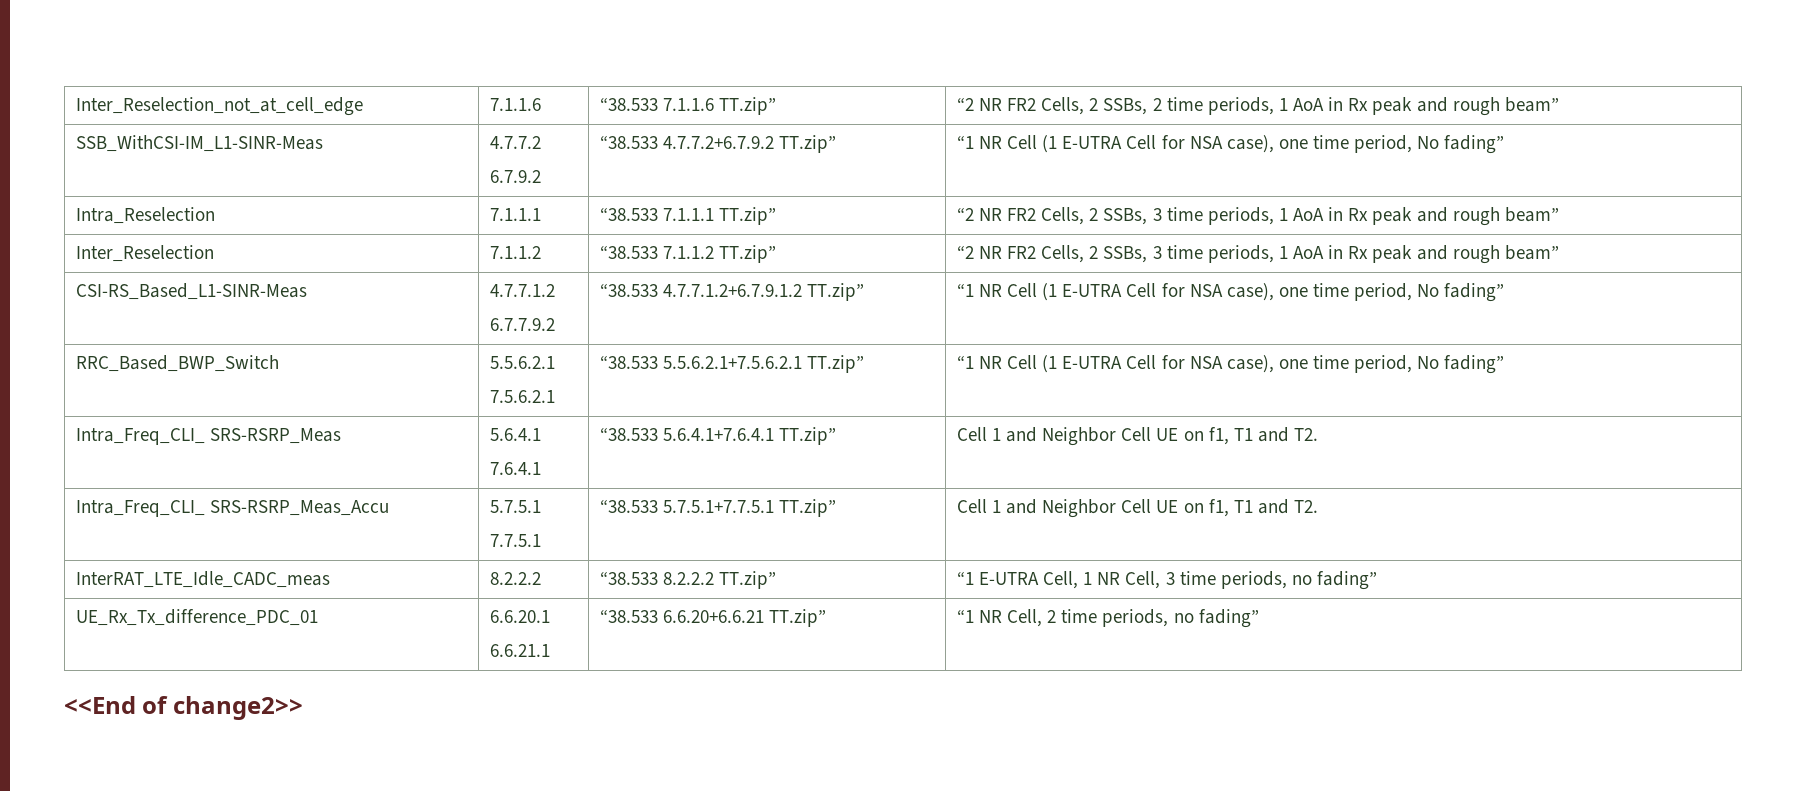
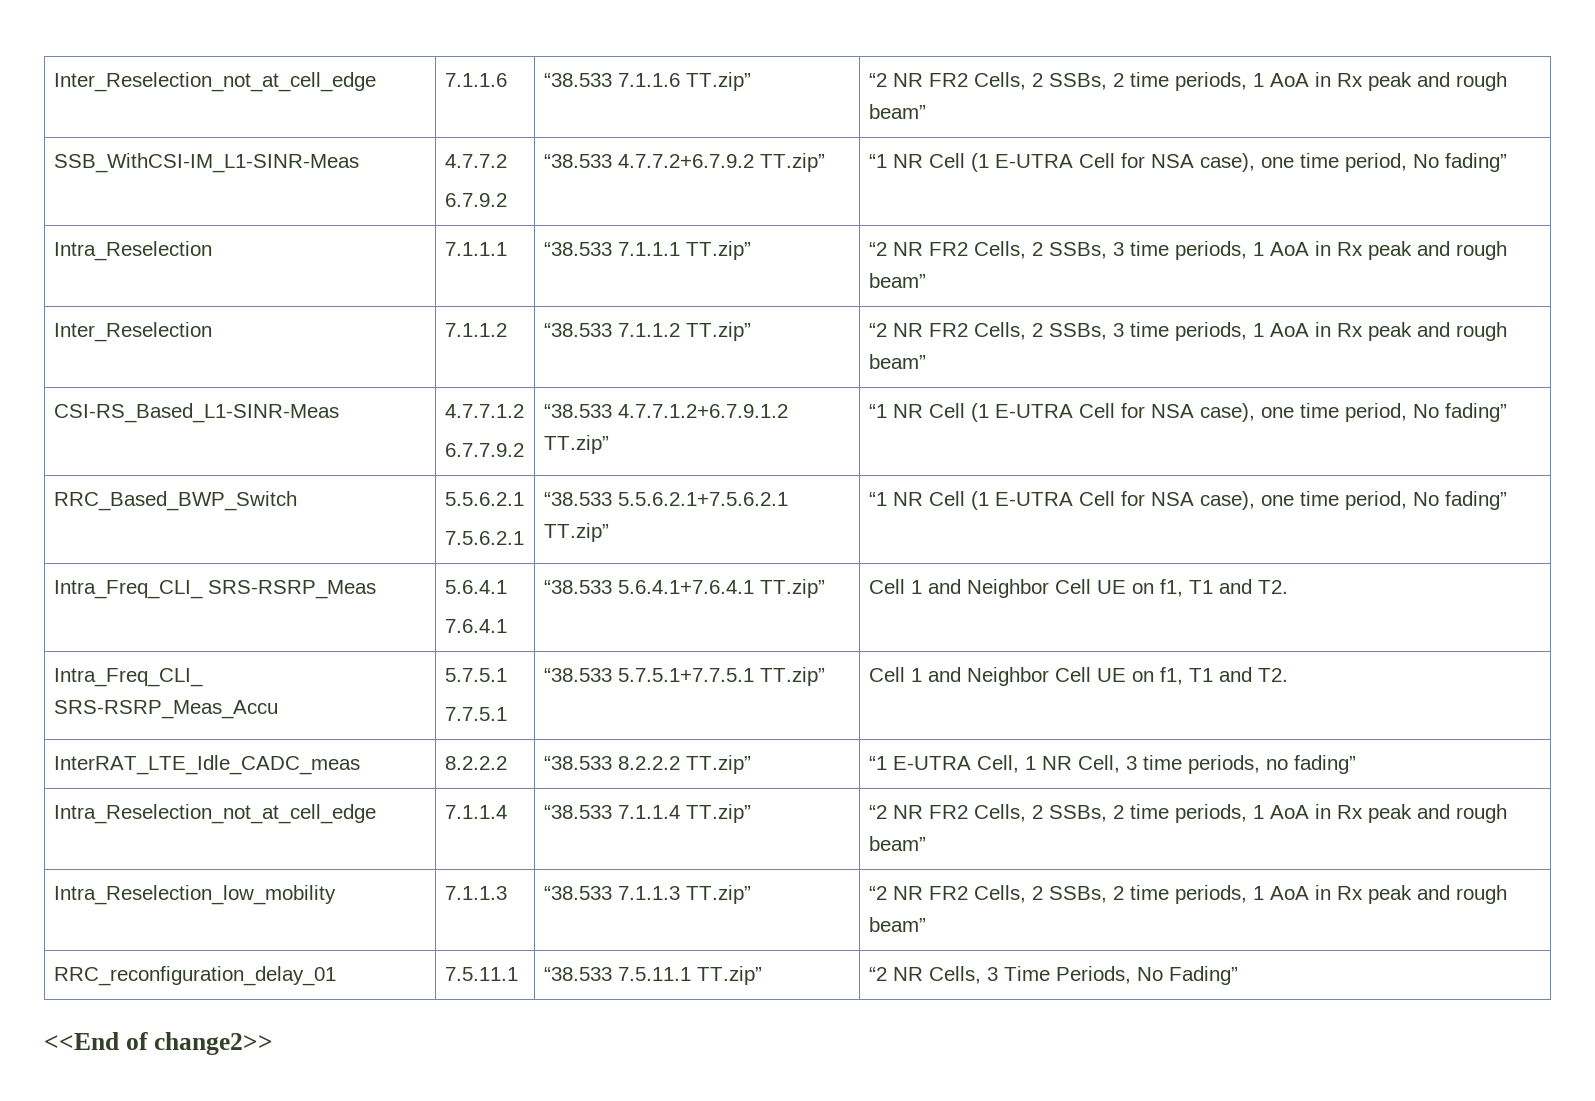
[75,609,318,626] [489,610,550,623] [489,644,550,657] [599,609,827,627] [956,609,1259,628] UE_Rx_Tx_difference_PDC_01 | 6.6.20.1 // 6.6.21.1 | “38.533 6.6.20+6.6.21 TT.zip” | “1 NR Cell, 2 time periods, no fading” -> [53,804,376,824] [444,805,507,819] [543,804,751,823] [868,804,1507,823] [868,836,926,851] [53,885,336,905] [444,886,507,900] [543,885,751,904] [868,885,1507,904] [868,917,926,932] [53,966,336,986] [444,967,518,981] [543,966,762,985] [868,966,1238,985] Intra_Reselection_not_at_cell_edge | 7.1.1.4 | “38.533 7.1.1.4 TT.zip” | “2 NR FR2 Cells, 2 SSBs, 2 time periods, 1 AoA in Rx peak and rough beam” // Intra_Reselection_low_mobility | 7.1.1.3 | “38.533 7.1.1.3 TT.zip” | “2 NR FR2 Cells, 2 SSBs, 2 time periods, 1 AoA in Rx peak and rough beam” // RRC_reconfiguration_delay_01 | 7.5.11.1 | “38.533 7.5.11.1 TT.zip” | “2 NR Cells, 3 Time Periods, No Fading”

